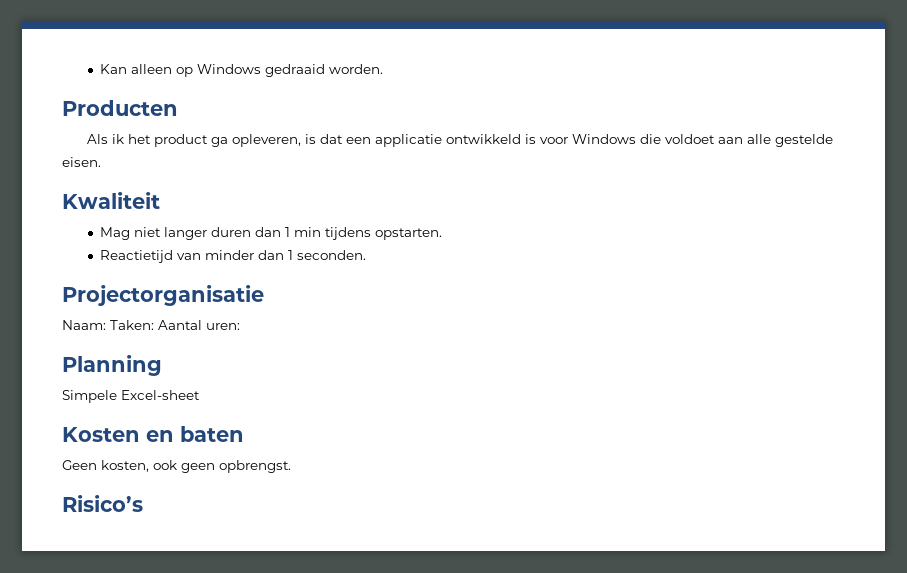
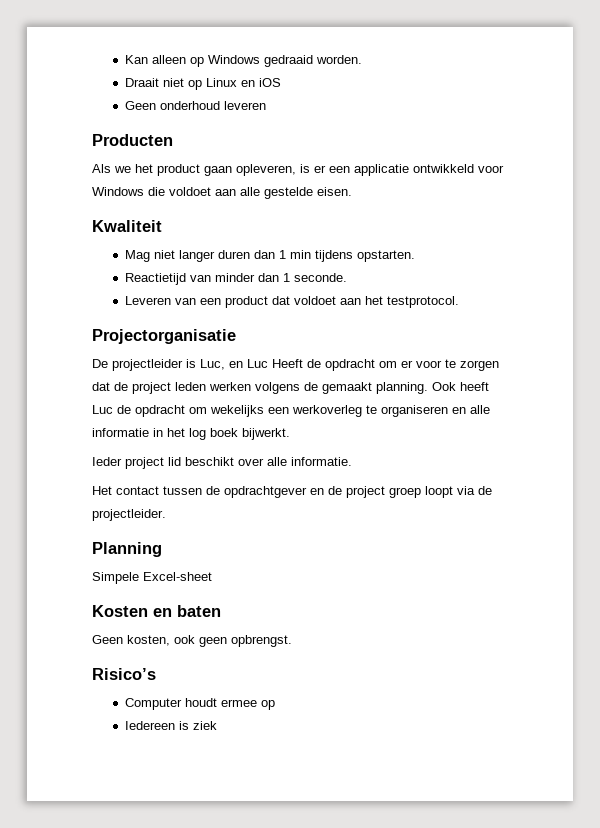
(383, 69) none -> [125,78,282,90] [125,101,267,110] // Draait niet op Linux en iOS // Geen onderhoud leveren
[111,134,124,144] ik -> [114,166,131,173] we
[210,137,228,147] ga -> [204,166,232,176] gaan
[319,134,343,144] dat -> [314,165,326,173] er
[524,134,536,144] is -> (474, 168) none
[296,250,366,260] [62,285,264,306] [62,320,240,330] seconden. // Projectorganisatie // Naam: Taken: Aantal uren: -> [294,273,348,282] [125,296,460,308] [92,329,236,344] [92,359,499,371] [92,382,489,394] [92,405,490,417] [92,428,290,440] [92,457,352,469] [92,486,492,498] [92,509,166,521] seconde. // Leveren van een product dat voldoet aan het testprotocol. // Projectorganisatie // De projectleider is Luc, en Luc Heeft de opdracht om er voor te zorgen dat de project leden werken volgens de gemaakt planning. Ook heeft Luc de opdracht om wekelijks een werkoverleg te organiseren en alle informatie in het log boek bijwerkt. // Ieder project lid beschikt over alle informatie. // Het contact tussen de opdrachtgever en de project groep loopt via de projectleider.
(143, 503) none -> [125,698,276,710] [125,721,218,730] // Computer houdt ermee op // Iedereen is ziek

